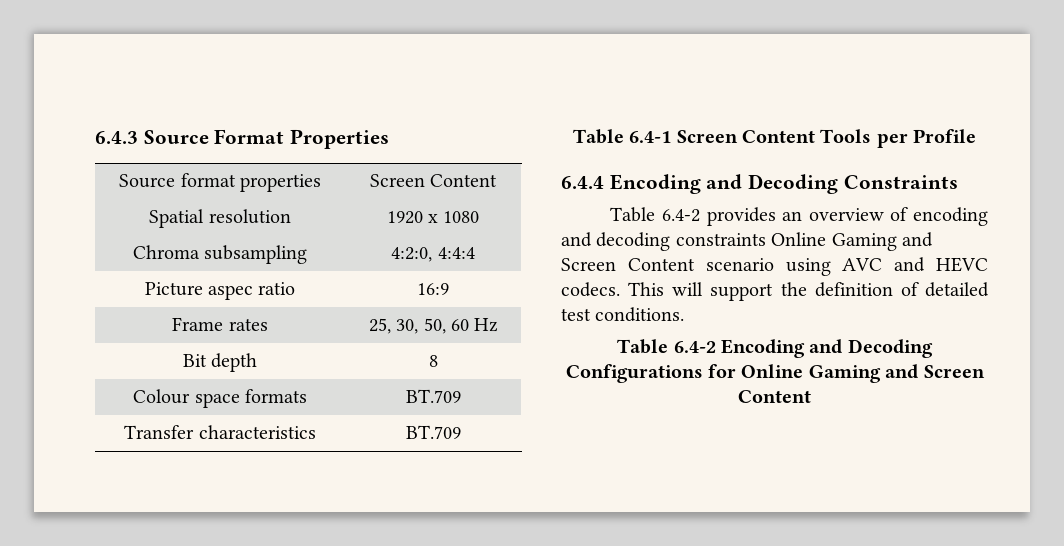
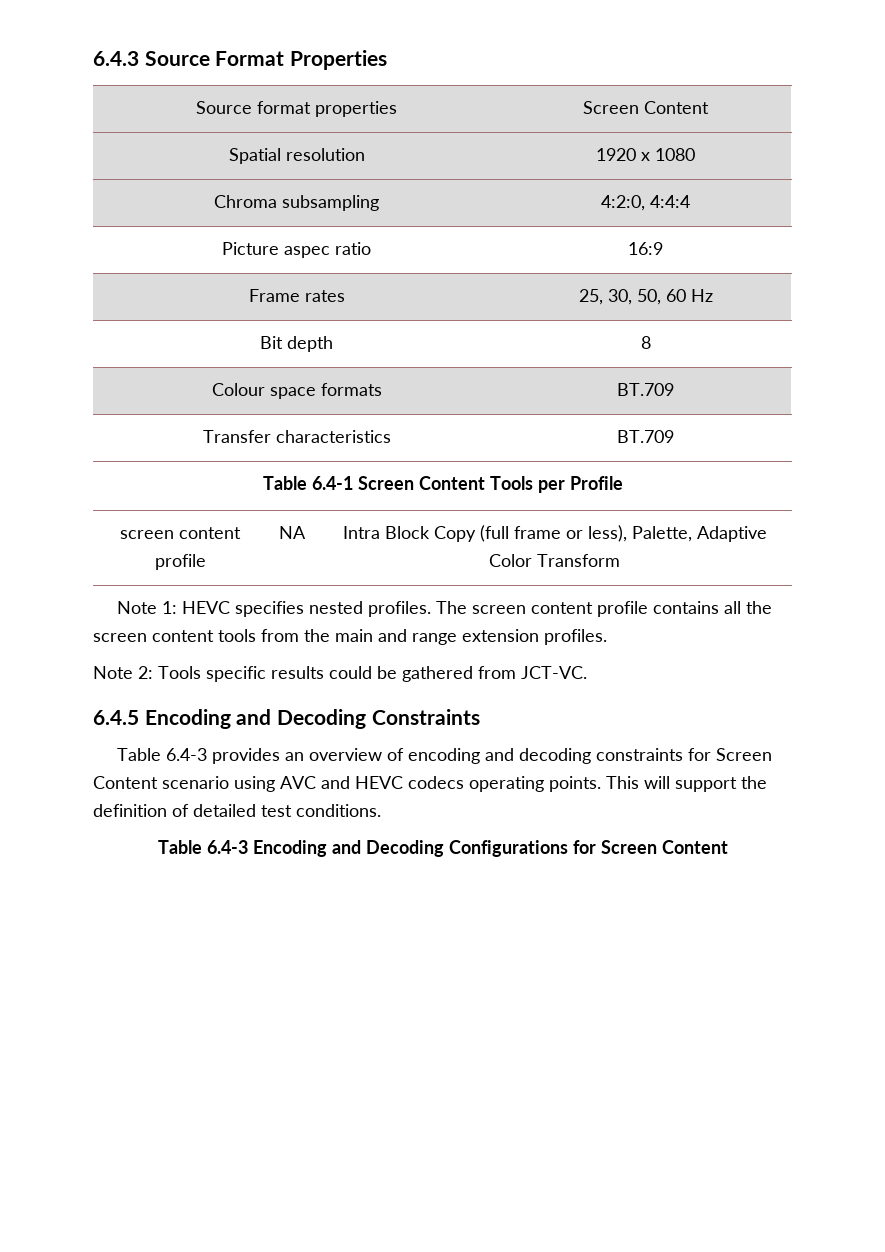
[561,176,604,189] // 6.4.4 -> [120,527,241,539] [154,554,206,570] [279,526,306,539] [342,525,767,542] [489,554,620,567] [117,601,773,617] [93,629,607,645] [93,666,587,682] [93,710,139,725] // screen content profile | NA | Intra Block Copy (full frame or less), Palette, Adaptive Color Transform // Note 1: HEVC specifies nested profiles. The screen content profile contains all the screen content tools from the main and range extension profiles. // Note 2: Tools specific results could be gathered from JCT-VC. // 6.4.5
[661,209,700,222] 6.4-2 -> [166,748,208,761] 6.4-3
[771,232,933,251] Online Gaming and -> [688,748,712,761] for
[561,282,620,297] codecs. -> [408,776,601,792] codecs operating points.
[673,341,716,353] 6.4-2 -> [206,840,248,854] 6.4-3
[741,364,919,383] Online Gaming and -> (596, 847) none

